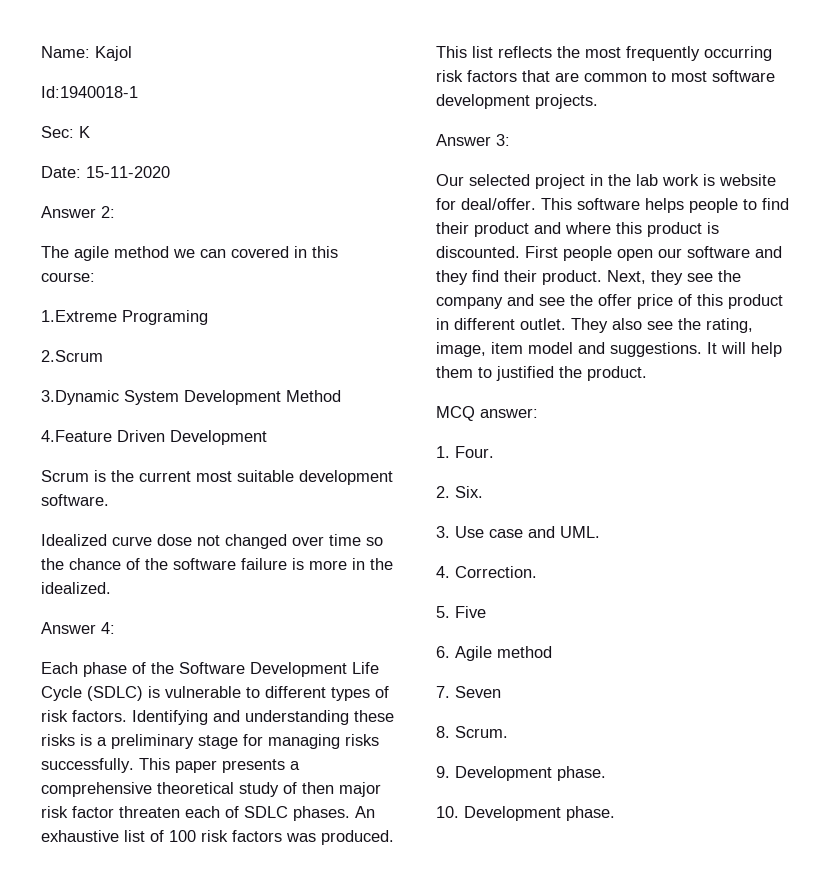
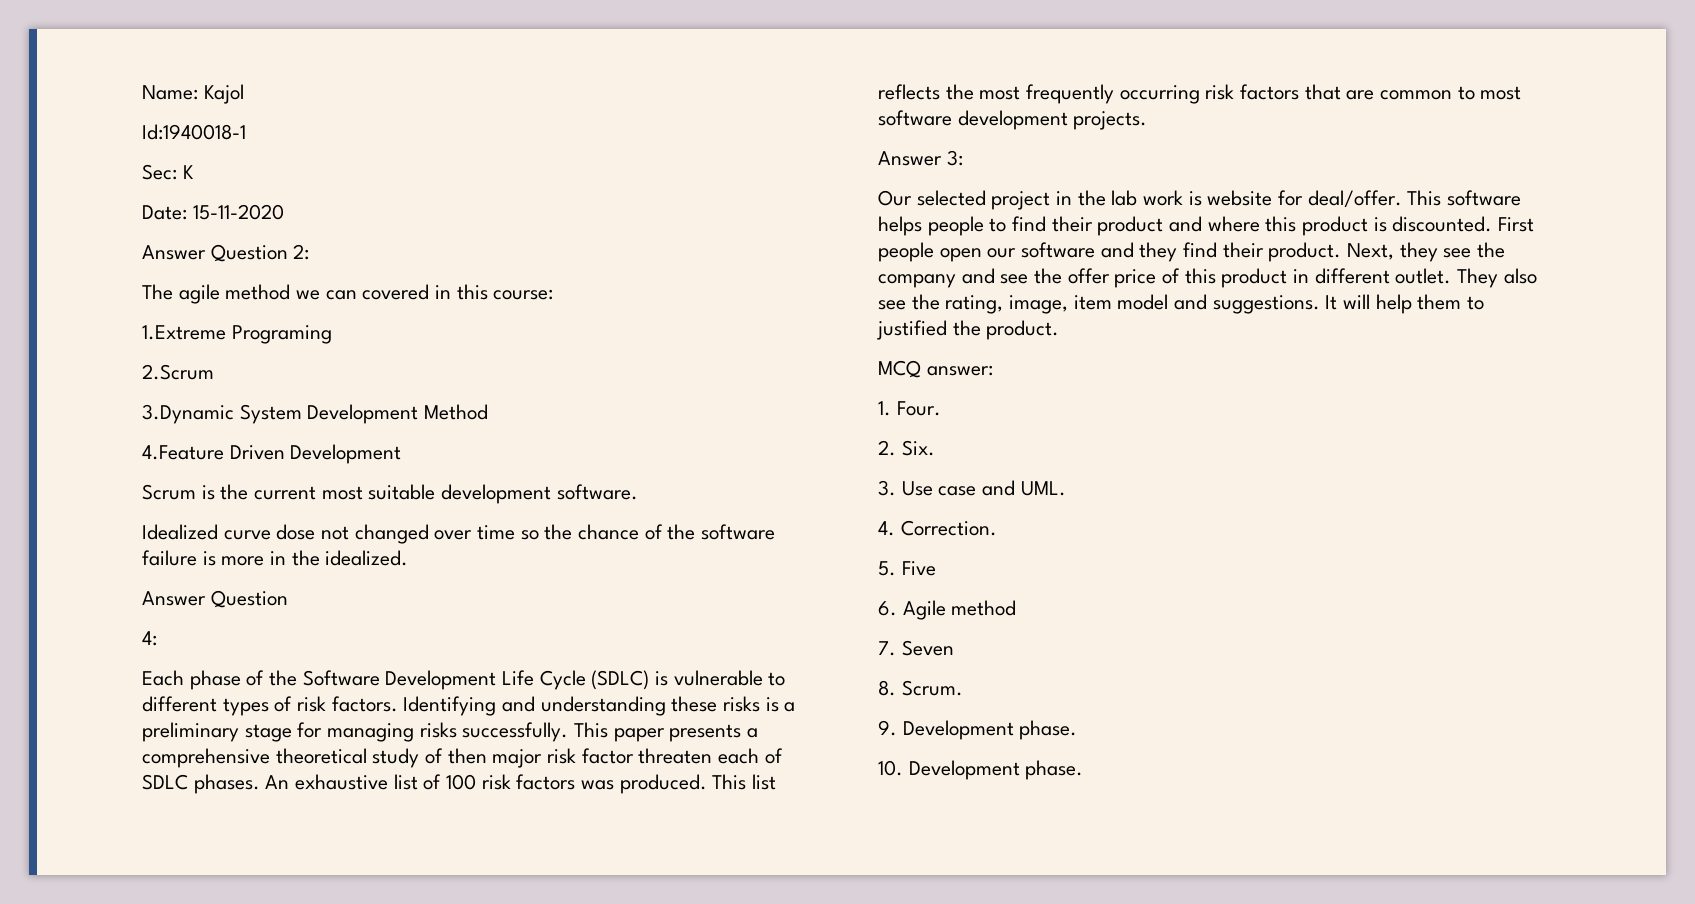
(96, 212) none -> [210,244,288,262] Question
(96, 628) none -> [210,590,288,608] Question //

